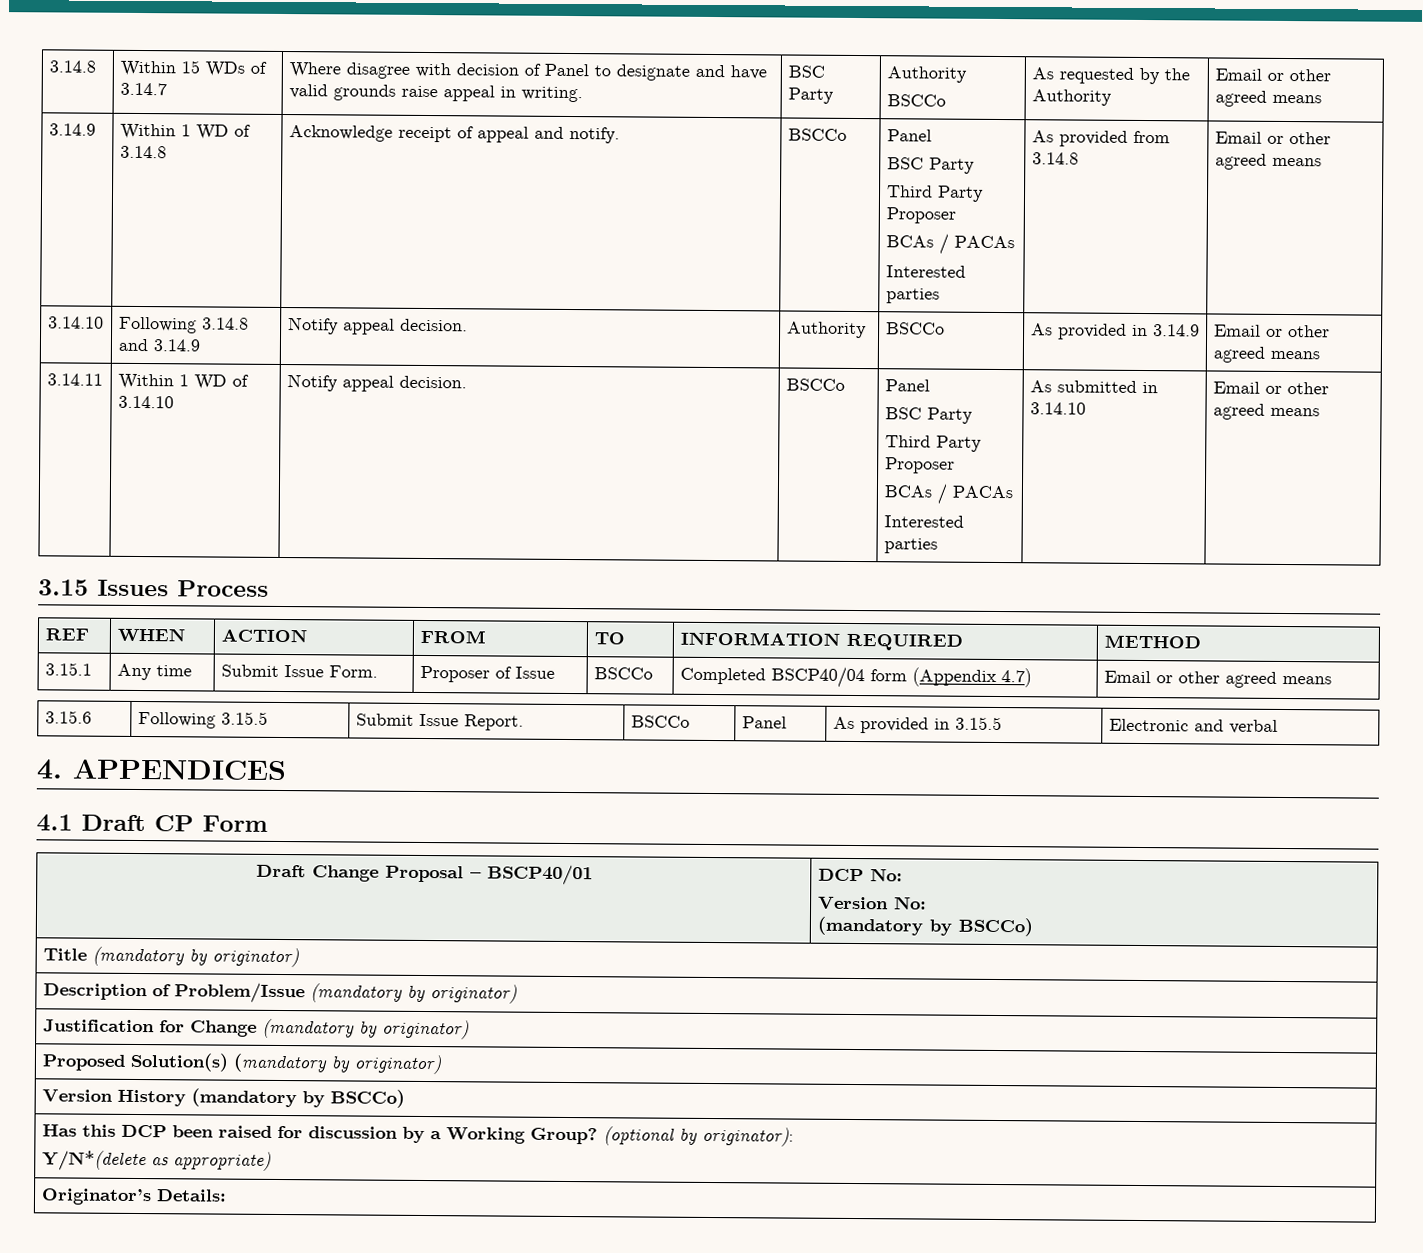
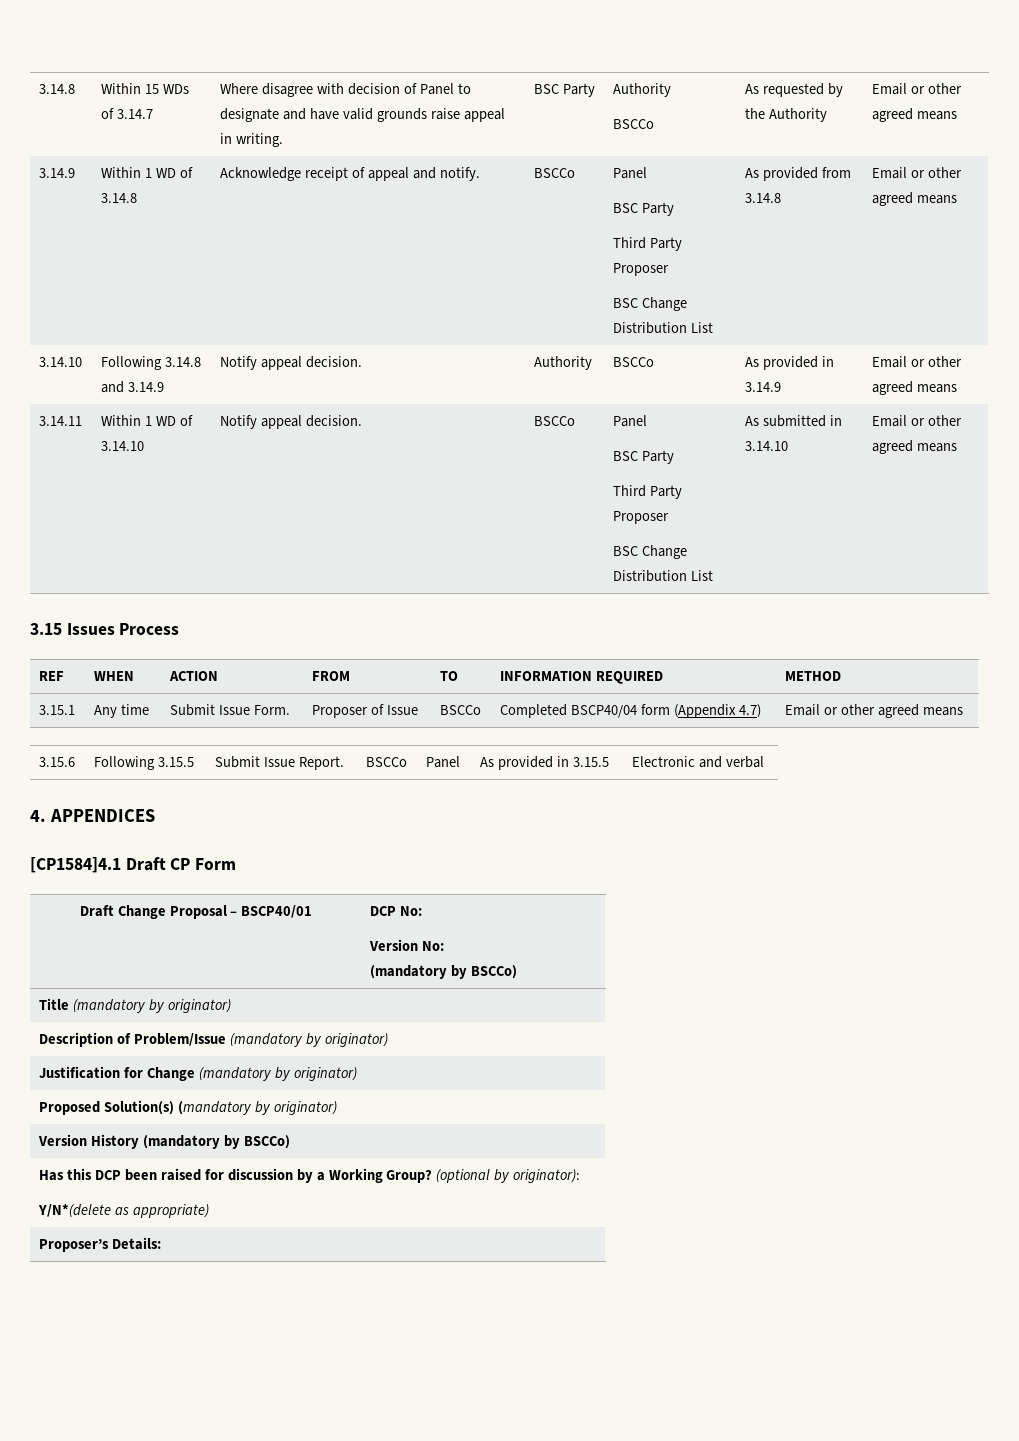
[885,233,1015,255] [885,265,966,278] [885,288,940,304] BCAs / PACAs // Interested parties -> [613,297,688,311] [613,322,714,334] BSC Change Distribution List
[883,483,1013,505] [883,515,964,528] [883,538,938,554] BCAs / PACAs // Interested parties -> [613,545,688,559] [613,570,714,582] BSC Change Distribution List
[36,814,73,832] 4.1 -> [30,857,121,873] [CP1584]4.1
[40,1188,152,1206] Originator’s -> [39,1239,110,1252] Proposer’s

